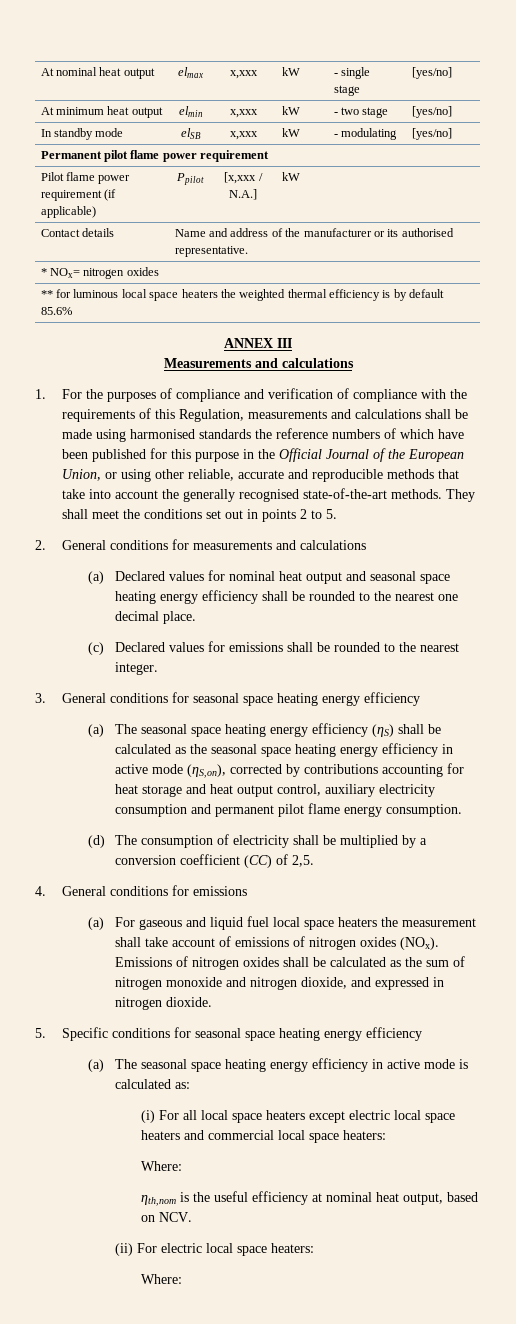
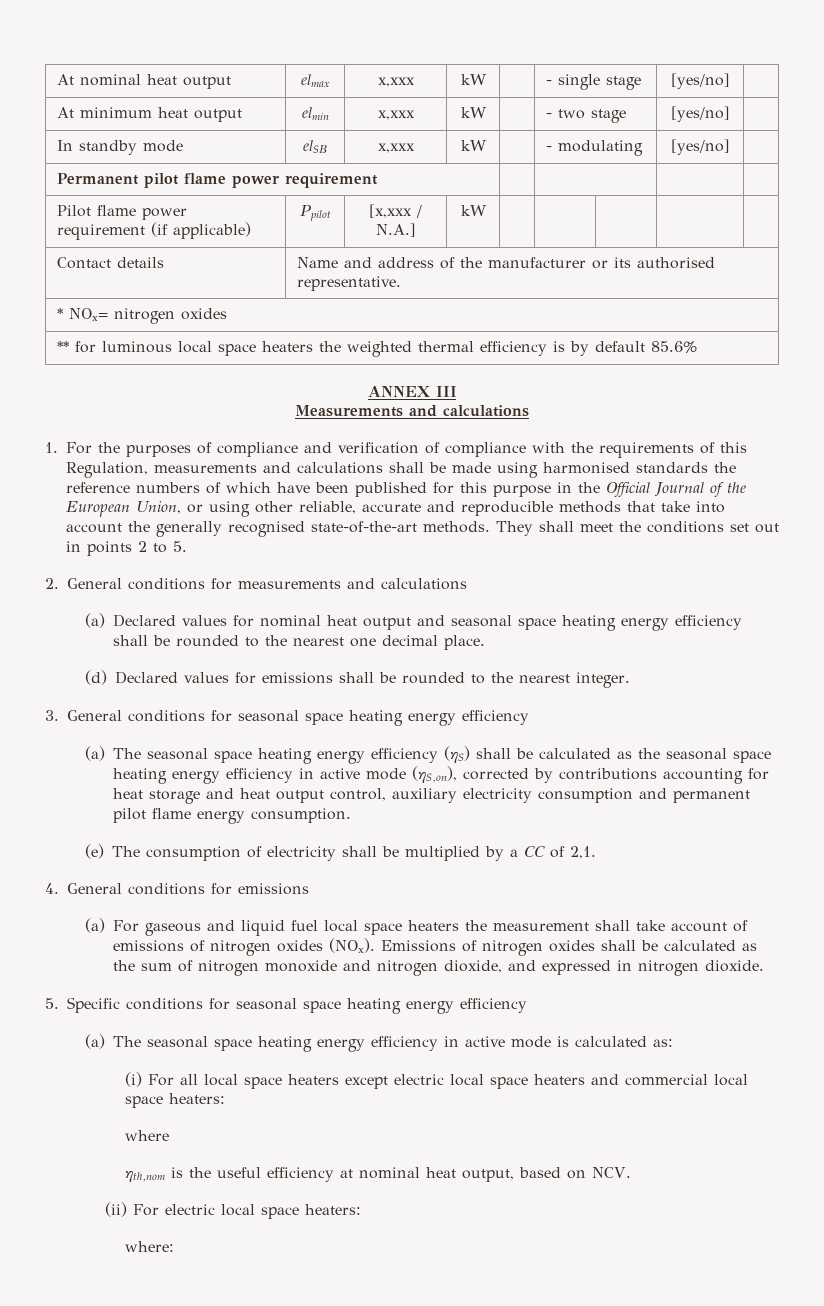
[88,642,105,655] (c) -> [84,670,107,685] (d)
[88,835,106,848] (d) -> [84,844,104,859] (e)
[114,854,314,868] conversion coefficient (CC) of 2,5. -> [523,846,596,859] CC of 2,1.
[141,1161,183,1171] Where: -> [124,1130,169,1141] where
[141,1274,183,1284] Where: -> [124,1241,174,1252] where:

